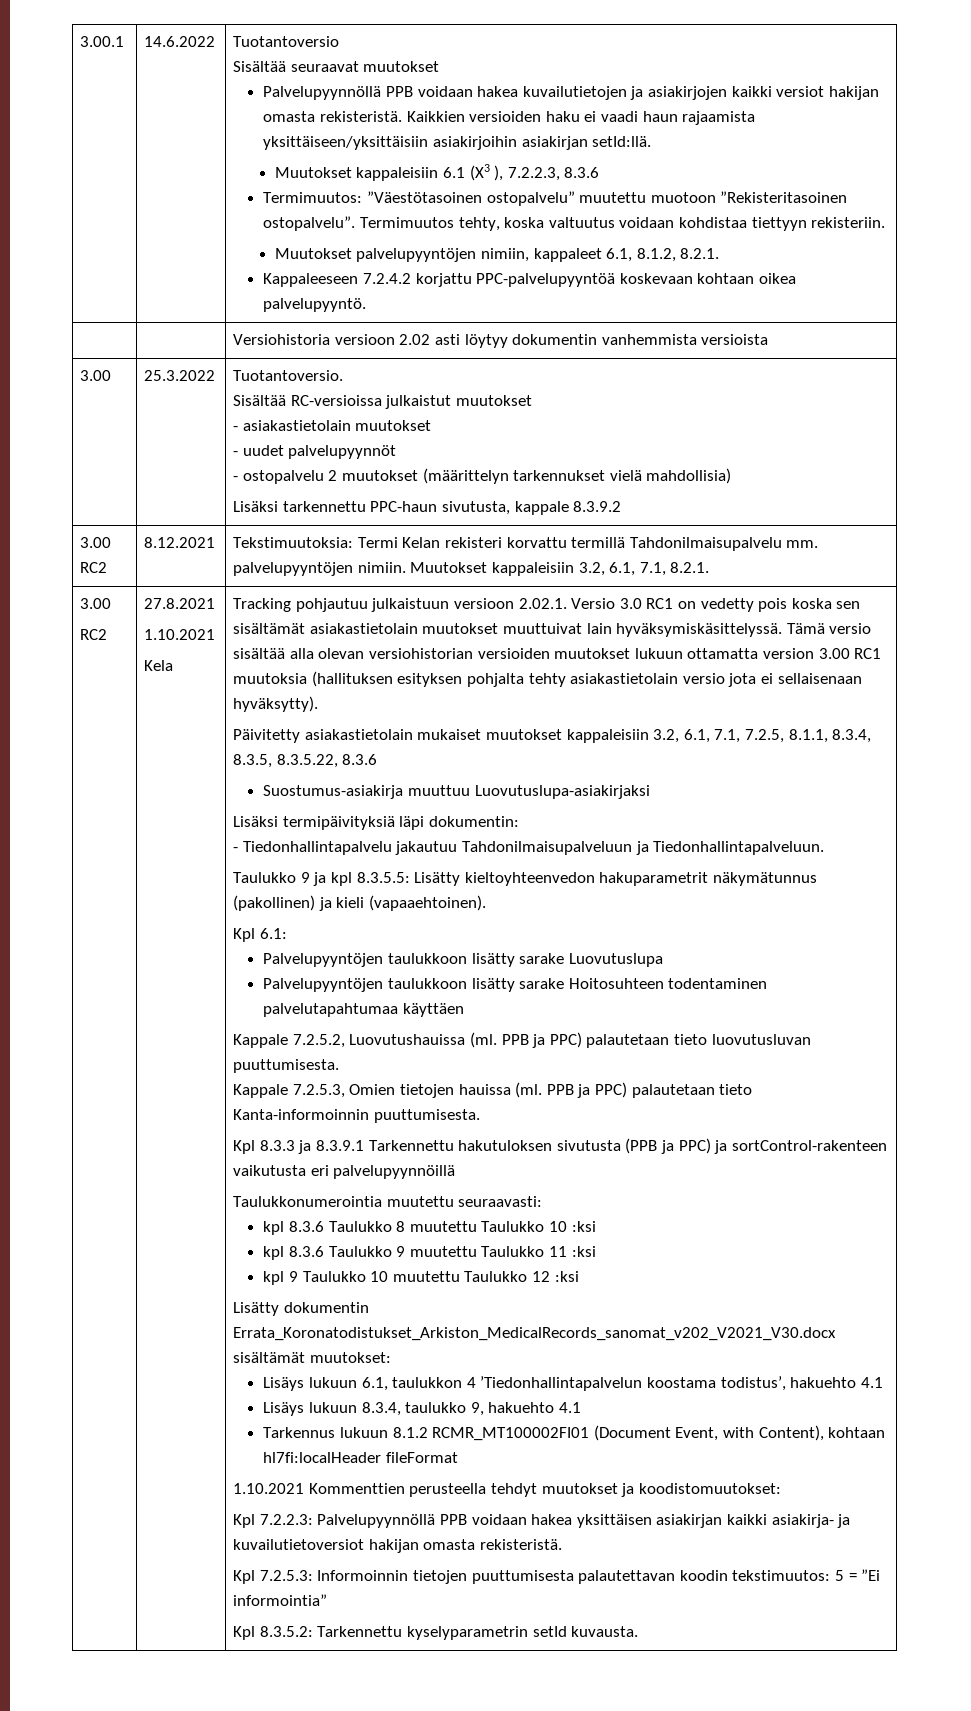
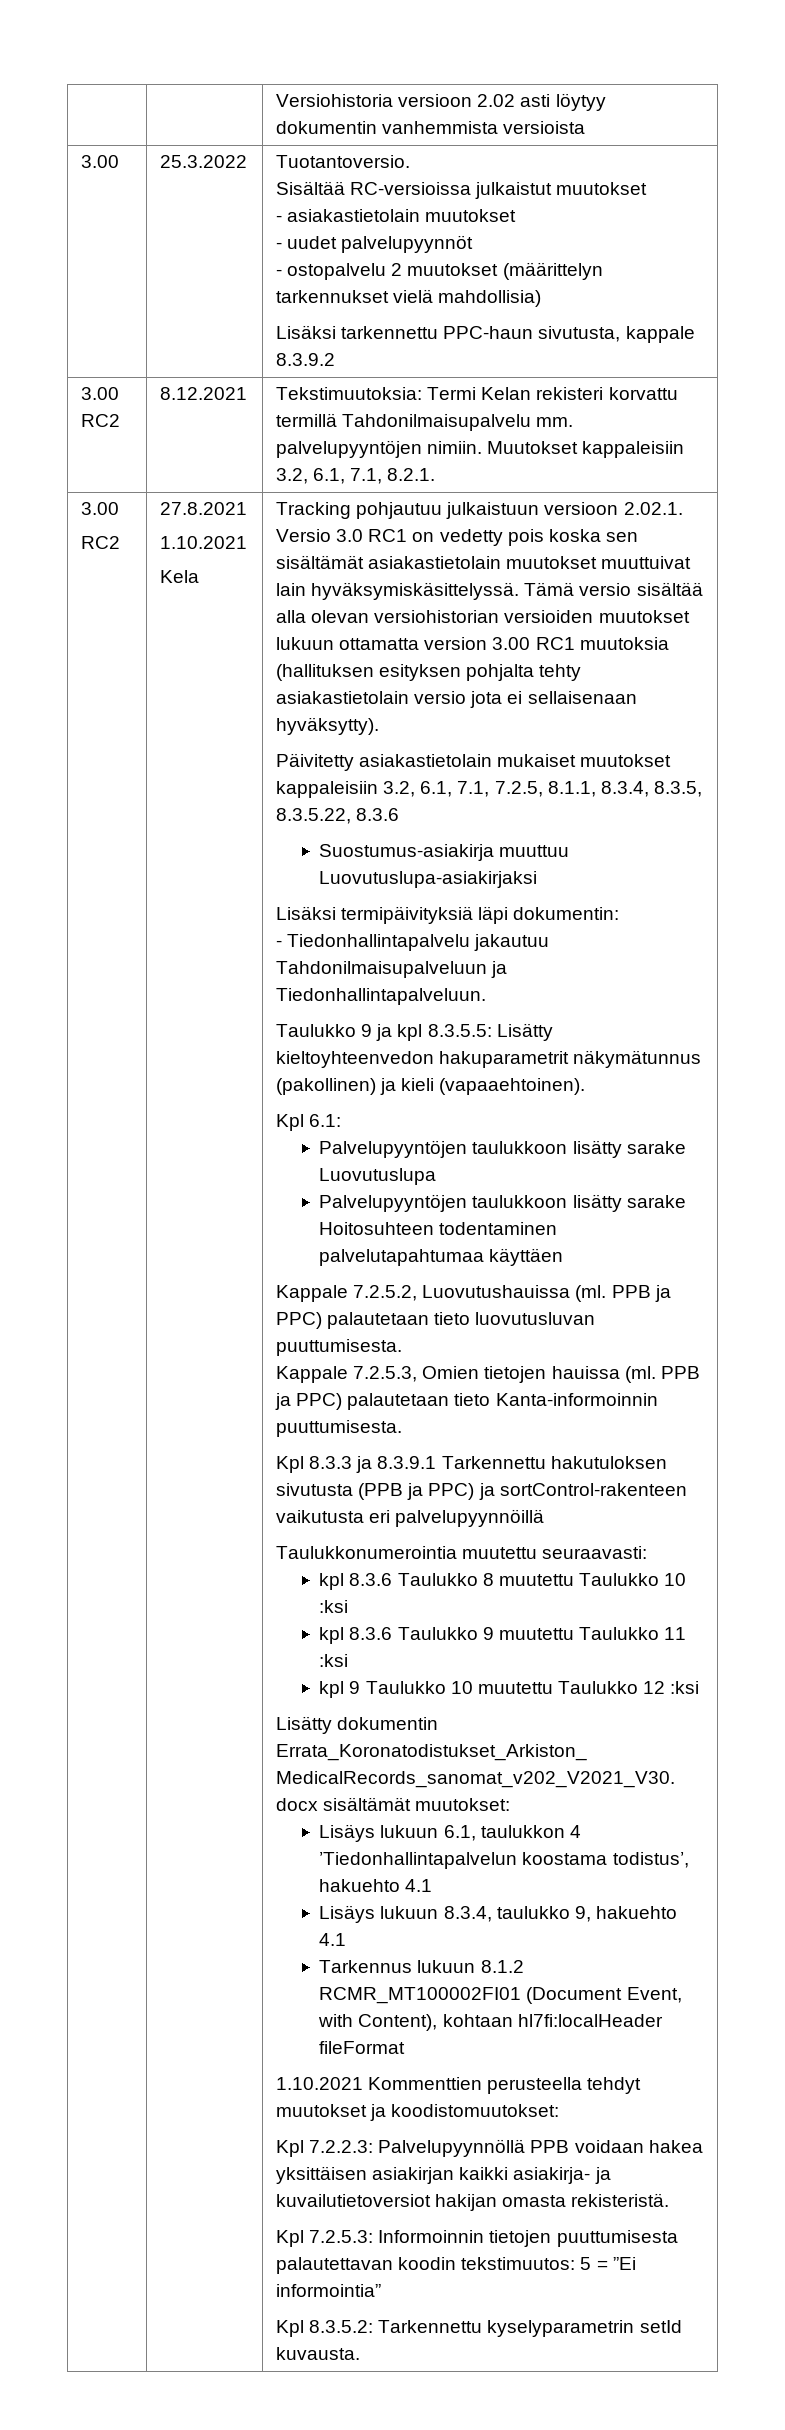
[80,36,125,47] [144,36,216,47] [233,36,340,47] [233,61,440,72] [263,86,879,100] [263,111,756,125] [263,136,652,150] [274,164,600,181] [263,191,848,206] [263,216,886,231] [274,248,720,262] [263,273,796,287] [263,298,367,312] 3.00.1 | 14.6.2022 | Tuotantoversio // Sisältää seuraavat muutokset // Palvelupyynnöllä PPB voidaan hakea kuvailutietojen ja asiakirjojen kaikki versiot hakijan omasta rekisteristä. Kaikkien versioiden haku ei vaadi haun rajaamista yksittäiseen/yksittäisiin asiakirjoihin asiakirjan setId:llä. // Muutokset kappaleisiin 6.1 (X3 ), 7.2.2.3, 8.3.6 // Termimuutos: ”Väestötasoinen ostopalvelu” muutettu muotoon ”Rekisteritasoinen ostopalvelu”. Termimuutos tehty, koska valtuutus voidaan kohdistaa tiettyyn rekisteriin. // Muutokset palvelupyyntöjen nimiin, kappaleet 6.1, 8.1.2, 8.2.1. // Kappaleeseen 7.2.4.2 korjattu PPC-palvelupyyntöä koskevaan kohtaan oikea palvelupyyntö. // -> (275, 100) none

